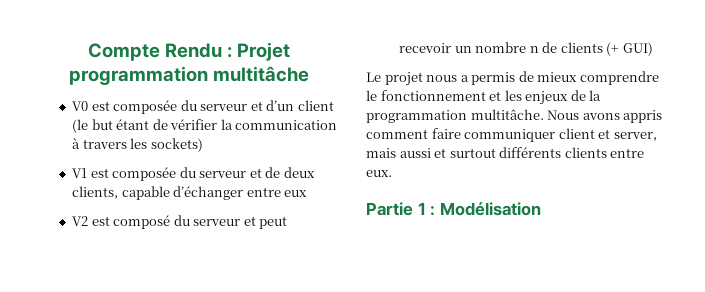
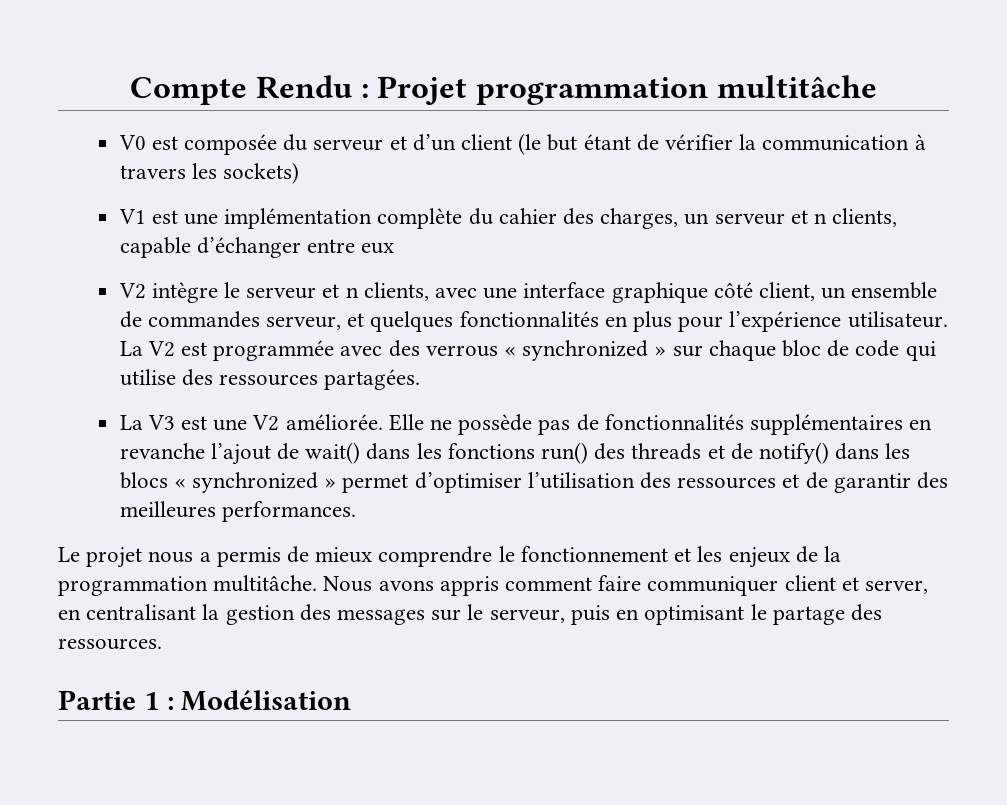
[112,167,315,181] composée du serveur et de deux -> [183,208,828,229] une implémentation complète du cahier des charges, un serveur et n
[91,215,288,229] [399,42,653,56] est composé du serveur et peut recevoir un nombre n de clients (+ GUI) -> [151,282,938,303] [119,311,948,332] [119,340,936,361] [119,369,421,390] [119,414,933,435] [119,442,911,465] [119,472,949,493] [119,501,356,522] intègre le serveur et n clients, avec une interface graphique côté client, un ensemble de commandes serveur, et quelques fonctionnalités en plus pour l’expérience utilisateur. La V2 est programmée avec des verrous « synchronized » sur chaque bloc de code qui utilise des ressources partagées. // La V3 est une V2 améliorée. Elle ne possède pas de fonctionnalités supplémentaires en revanche l’ajout de wait() dans les fonctions run() des threads et de notify() dans les blocs « synchronized » permet d’optimiser l’utilisation des ressources et de garantir des meilleures performances.
[366,147,645,158] [366,170,392,177] mais aussi et surtout différents clients entre eux. -> [58,604,882,625] [58,638,162,650] en centralisant la gestion des messages sur le serveur, puis en optimisant le partage des ressources.

